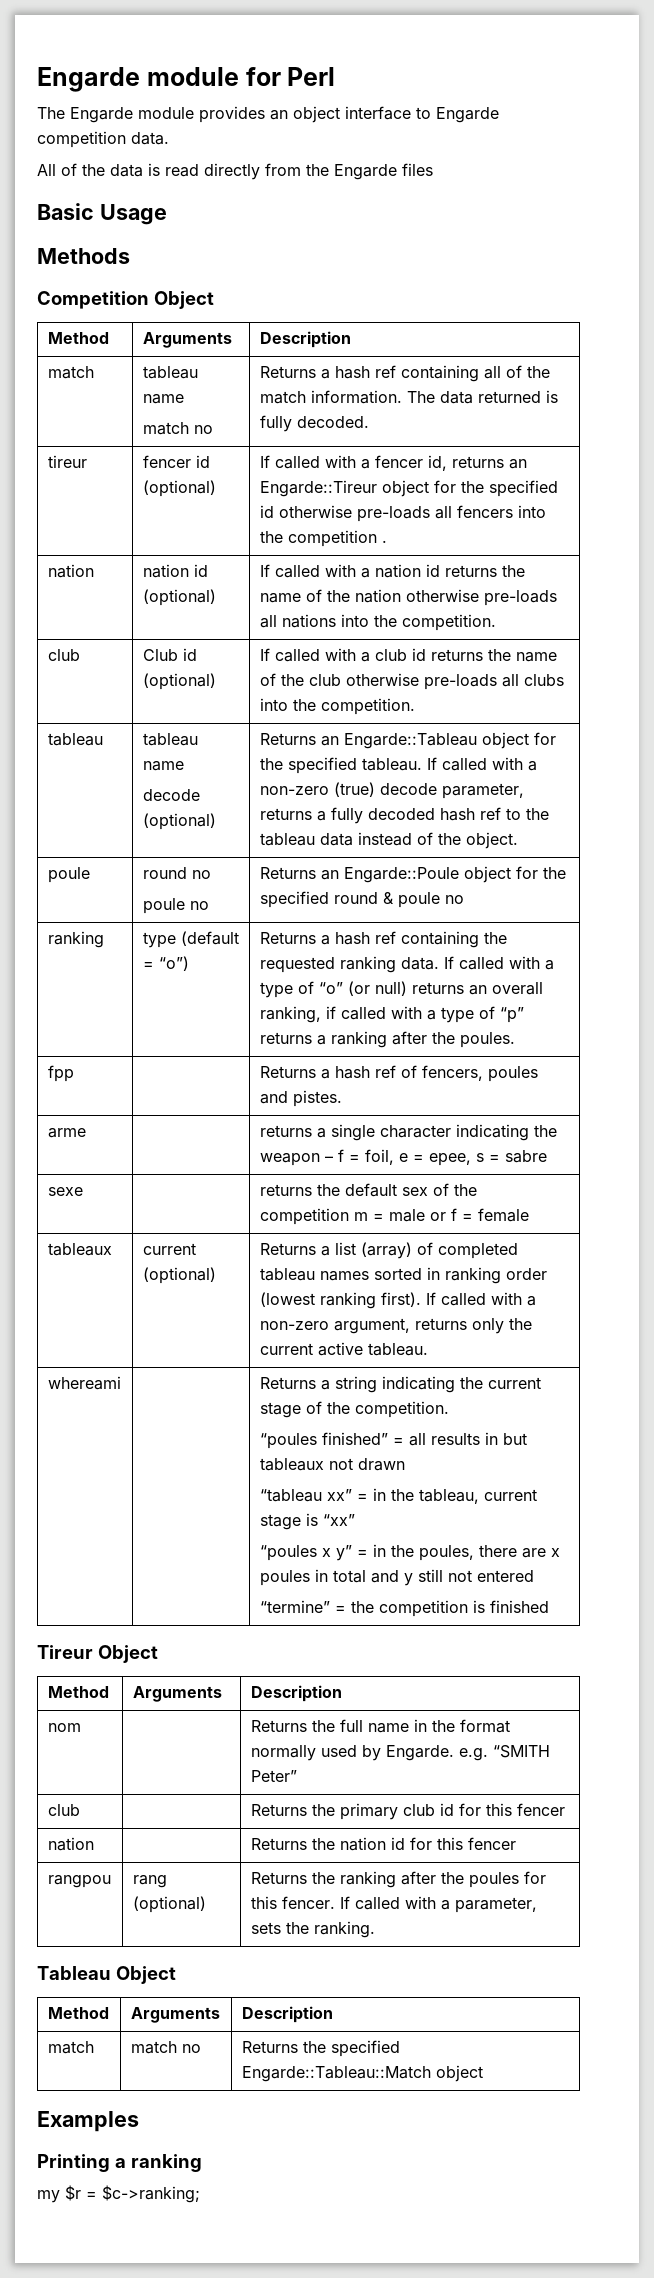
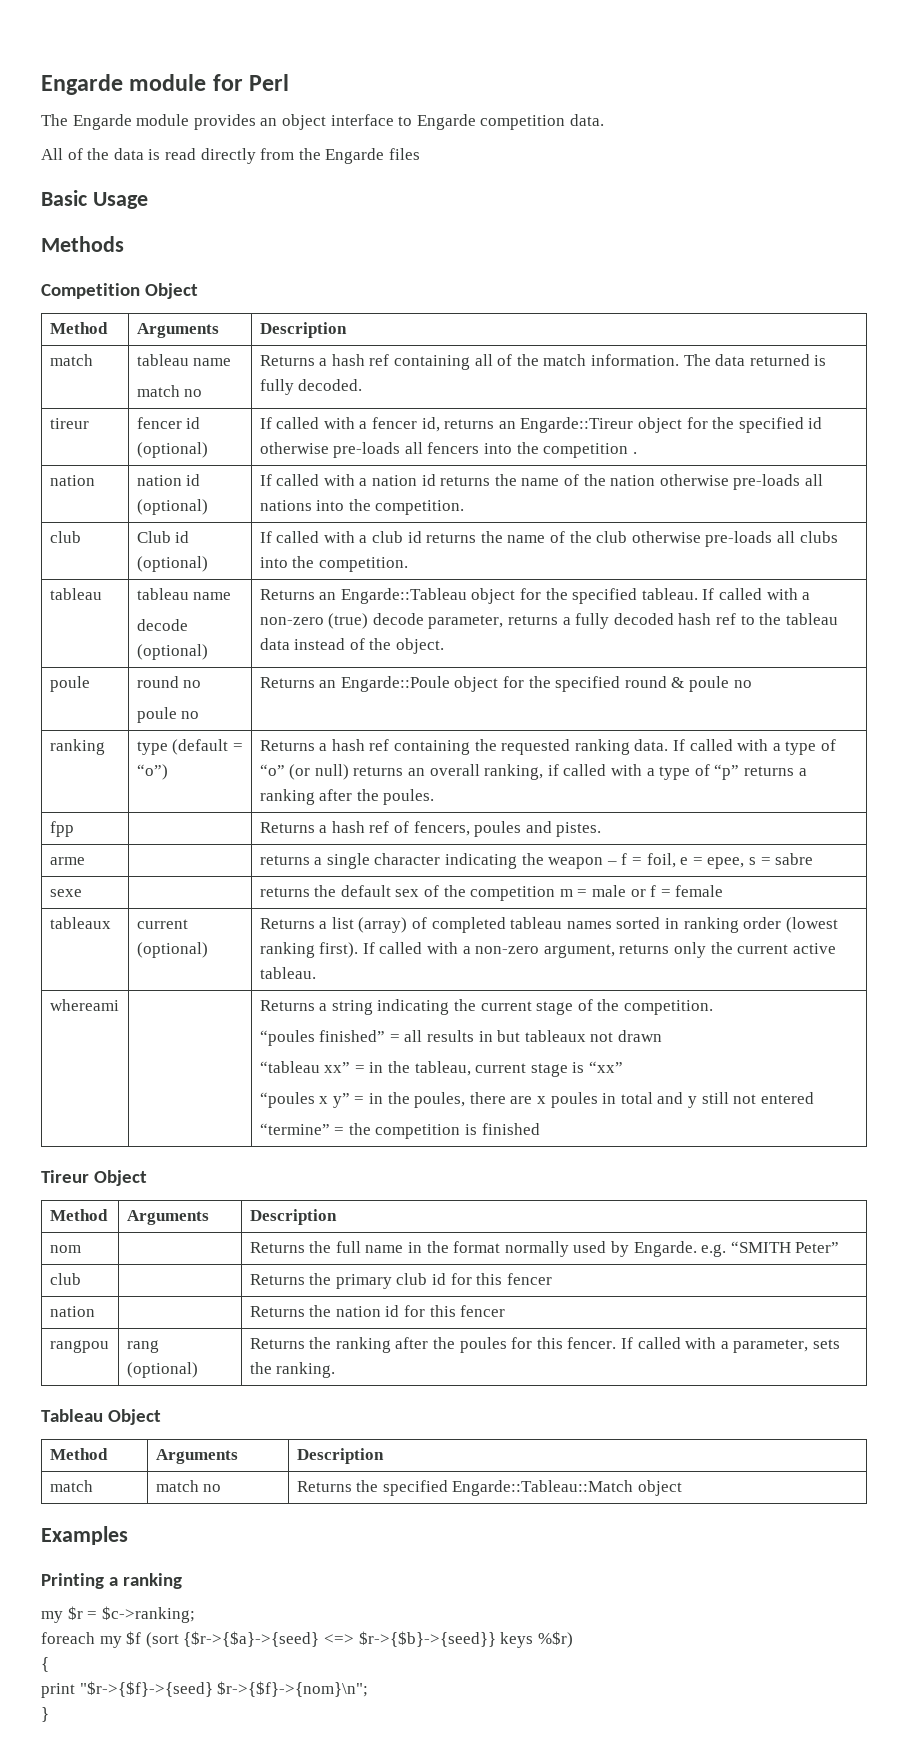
(200, 2194) none -> [41,1631,573,1648] [41,1657,49,1672] [41,1681,369,1698] [41,1707,49,1722] // foreach my $f (sort {$r->{$a}->{seed} <=> $r->{$b}->{seed}} keys %$r) // { // print "$r->{$f}->{seed} $r->{$f}->{nom}\n"; // }

